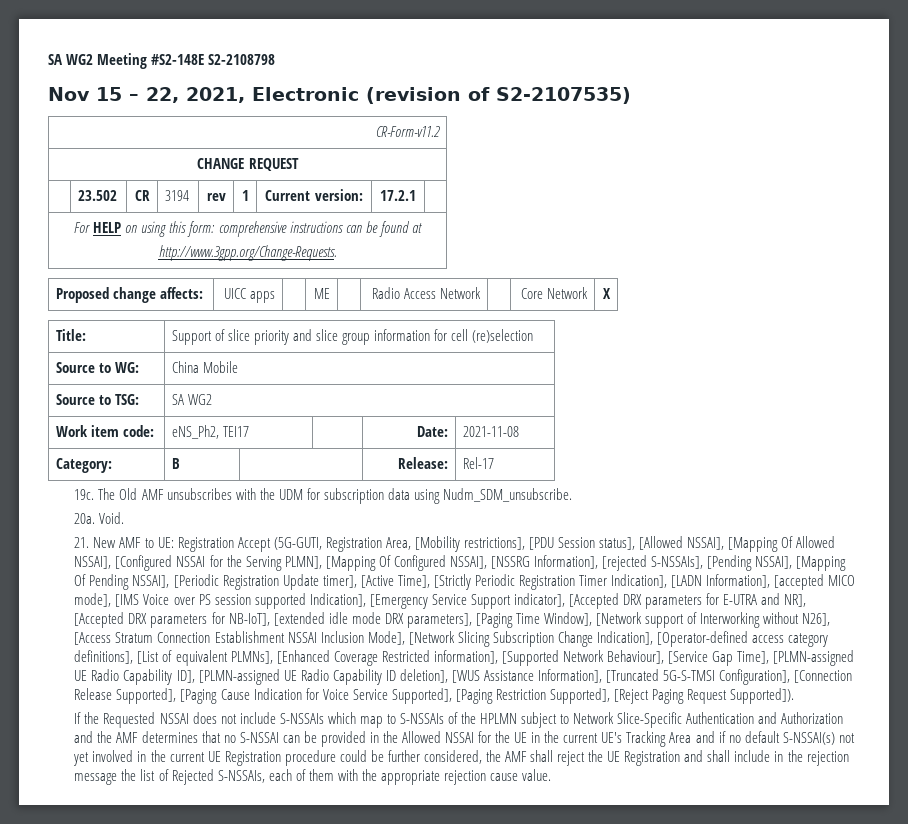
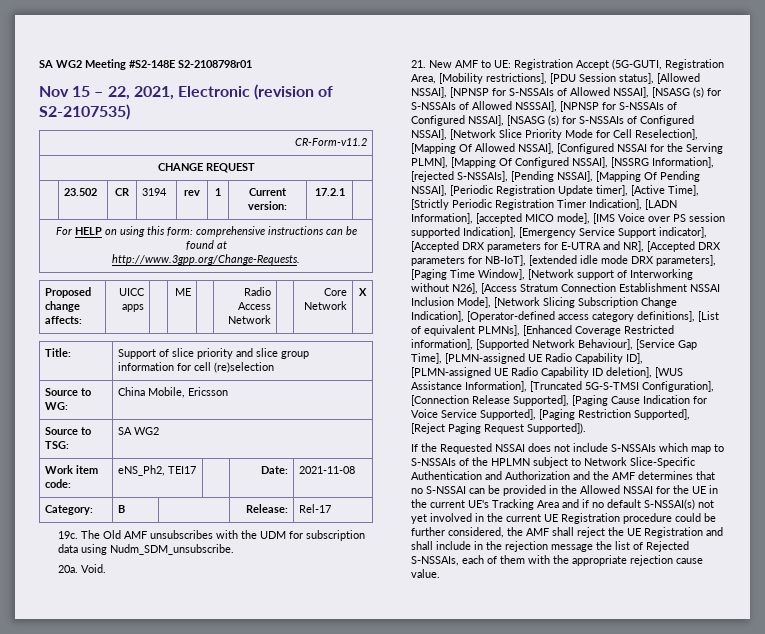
[208,54,276,65] S2-2108798 -> [178,60,252,68] S2-2108798r01
[202,361,238,373] Mobile -> [147,387,228,398] Mobile, Ericsson
(725, 543) none -> [450,87,722,98] [411,101,678,112] [411,115,695,126] [411,129,699,140] [NPNSP for S-NSSAIs of Allowed NSSAI], [NSASG (s) for S-NSSAIs of Allowed NSSSAI], [NPNSP for S-NSSAIs of Configured NSSAI], [NSASG (s) for S-NSSAIs of Configured NSSAI], [Network Slice Priority Mode for Cell Reselection],

